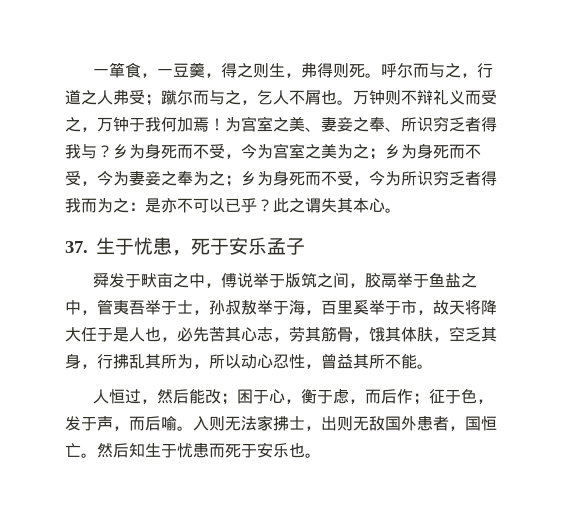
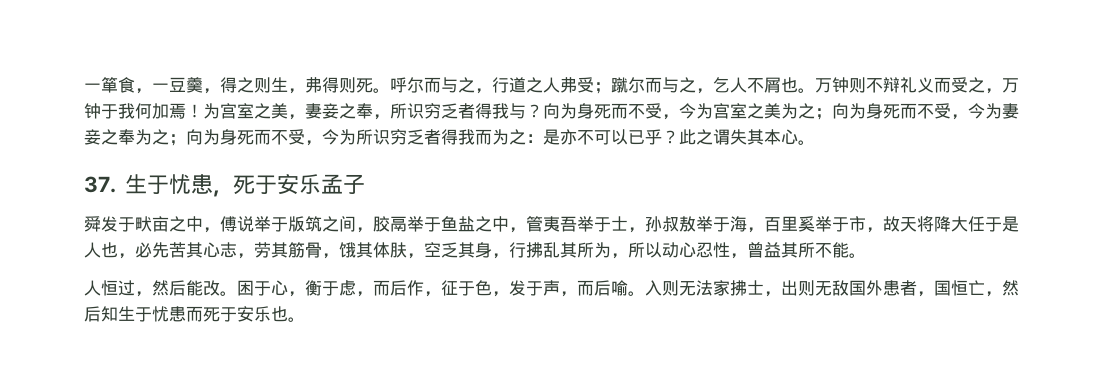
[305,116,401,132] 、妻妾之奉、 -> [288,103,390,120] ，妻妾之奉，
[113,144,129,159] 乡 -> [543,103,560,119] 向
[385,144,401,159] 乡 -> [832,103,849,119] 向
[241,171,257,186] 乡 -> [186,129,203,145] 向
[221,393,238,405] ； -> [220,291,237,296] 。
[413,393,430,405] ； -> [424,291,441,297] ，
[81,453,97,458] 。 -> [985,291,1002,297] ，

